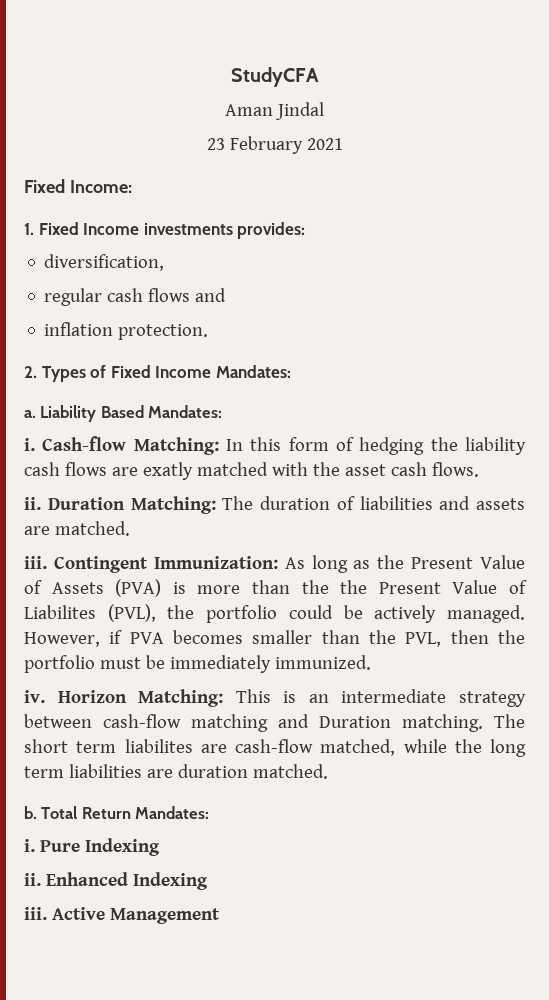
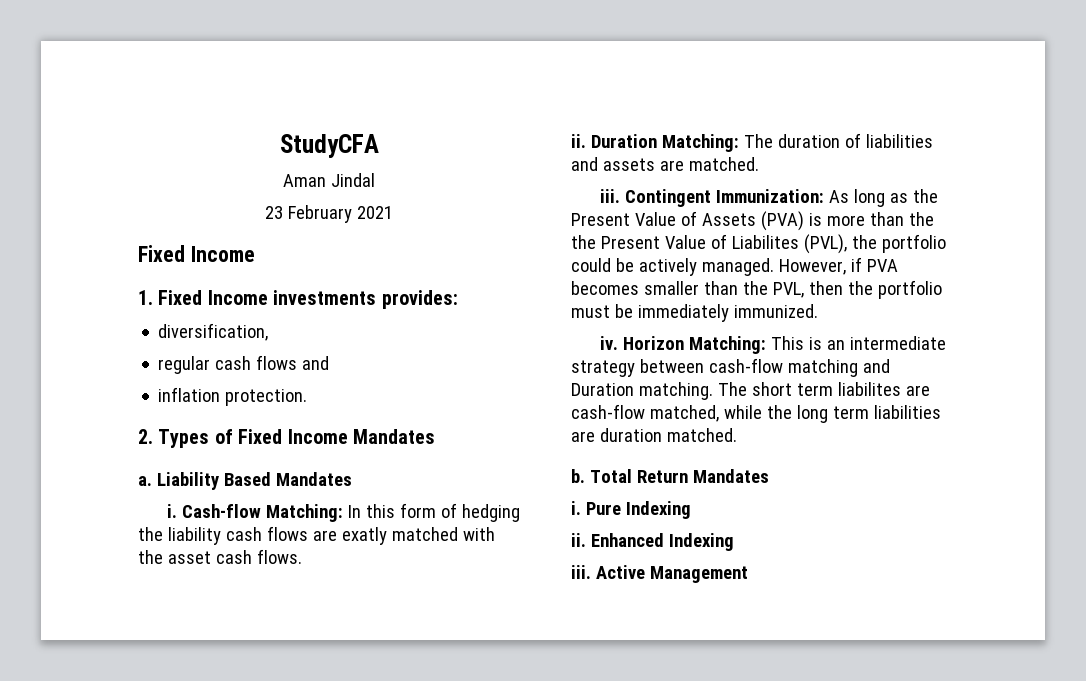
[69,180,132,193] Income: -> [190,246,255,262] Income
[215,365,291,378] Mandates: -> [353,429,435,444] Mandates
[148,405,223,418] Mandates: -> [275,472,352,486] Mandates
[135,806,210,819] Mandates: -> [692,469,769,483] Mandates

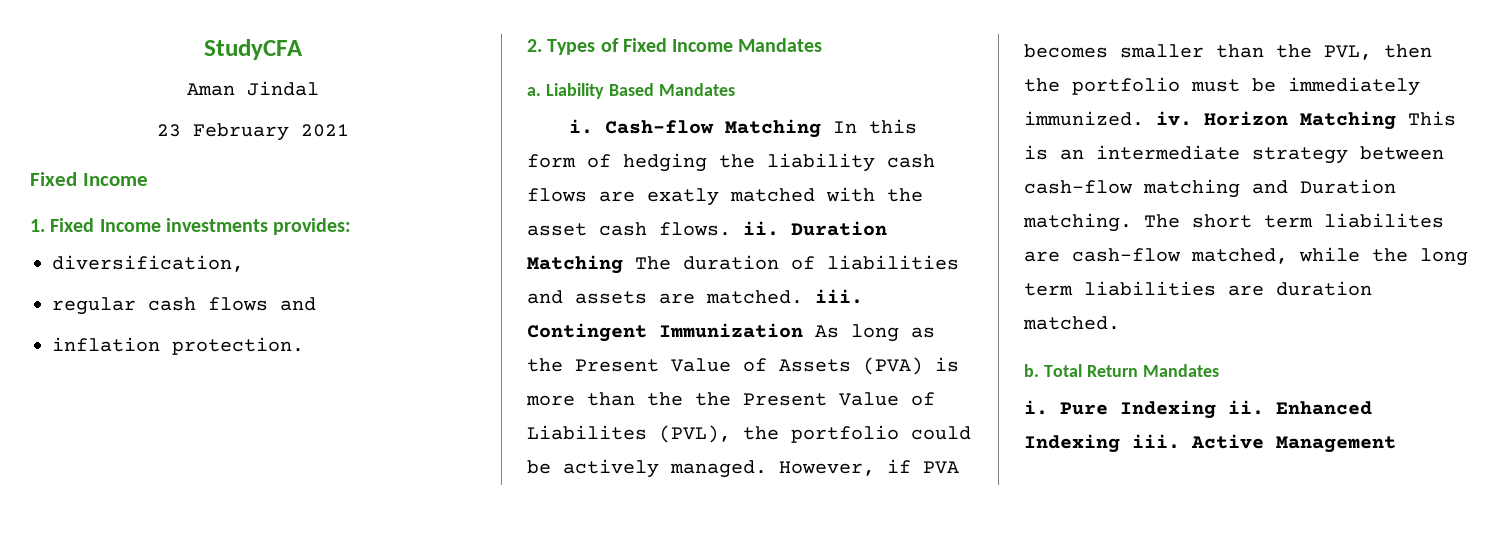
[265,504,343,522] Matching: -> [724,119,821,138] Matching
(302, 556) // -> (731, 229) none
[661,134,739,152] Matching: -> [527,255,623,274] Matching
(759, 164) // -> (803, 297) none
[715,189,824,203] Immunization: -> [659,323,803,338] Immunization
(818, 311) // -> (1144, 118) none
[688,336,766,354] Matching: -> [1300,111,1396,130] Matching
(691, 510) // -> (1216, 409) none
(734, 542) // -> (1120, 443) none

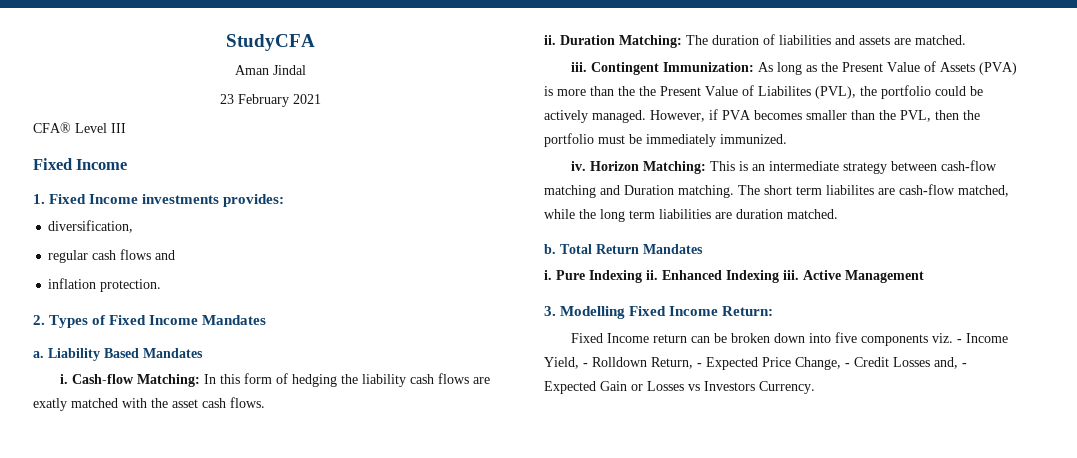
(349, 130) none -> [33,122,126,133] // CFA® Level III
[724,119,821,138] Matching -> [137,374,201,387] Matching:
(731, 229) none -> (265, 402) //
[527,255,623,274] Matching -> [619,35,682,48] Matching:
(803, 297) none -> (966, 40) //
[659,323,803,338] Immunization -> [663,62,755,72] Immunization:
(1144, 118) none -> (787, 139) //
[1300,111,1396,130] Matching -> [643,161,707,174] Matching:
(1396, 444) none -> [544,306,774,319] [571,332,1009,346] [544,357,967,370] [544,381,815,394] // 3. Modelling Fixed Income Return: // Fixed Income return can be broken down into five components viz. - Income Yield, - Rolldown Return, - Expected Price Change, - Credit Losses and, - Expected Gain or Losses vs Investors Currency.

